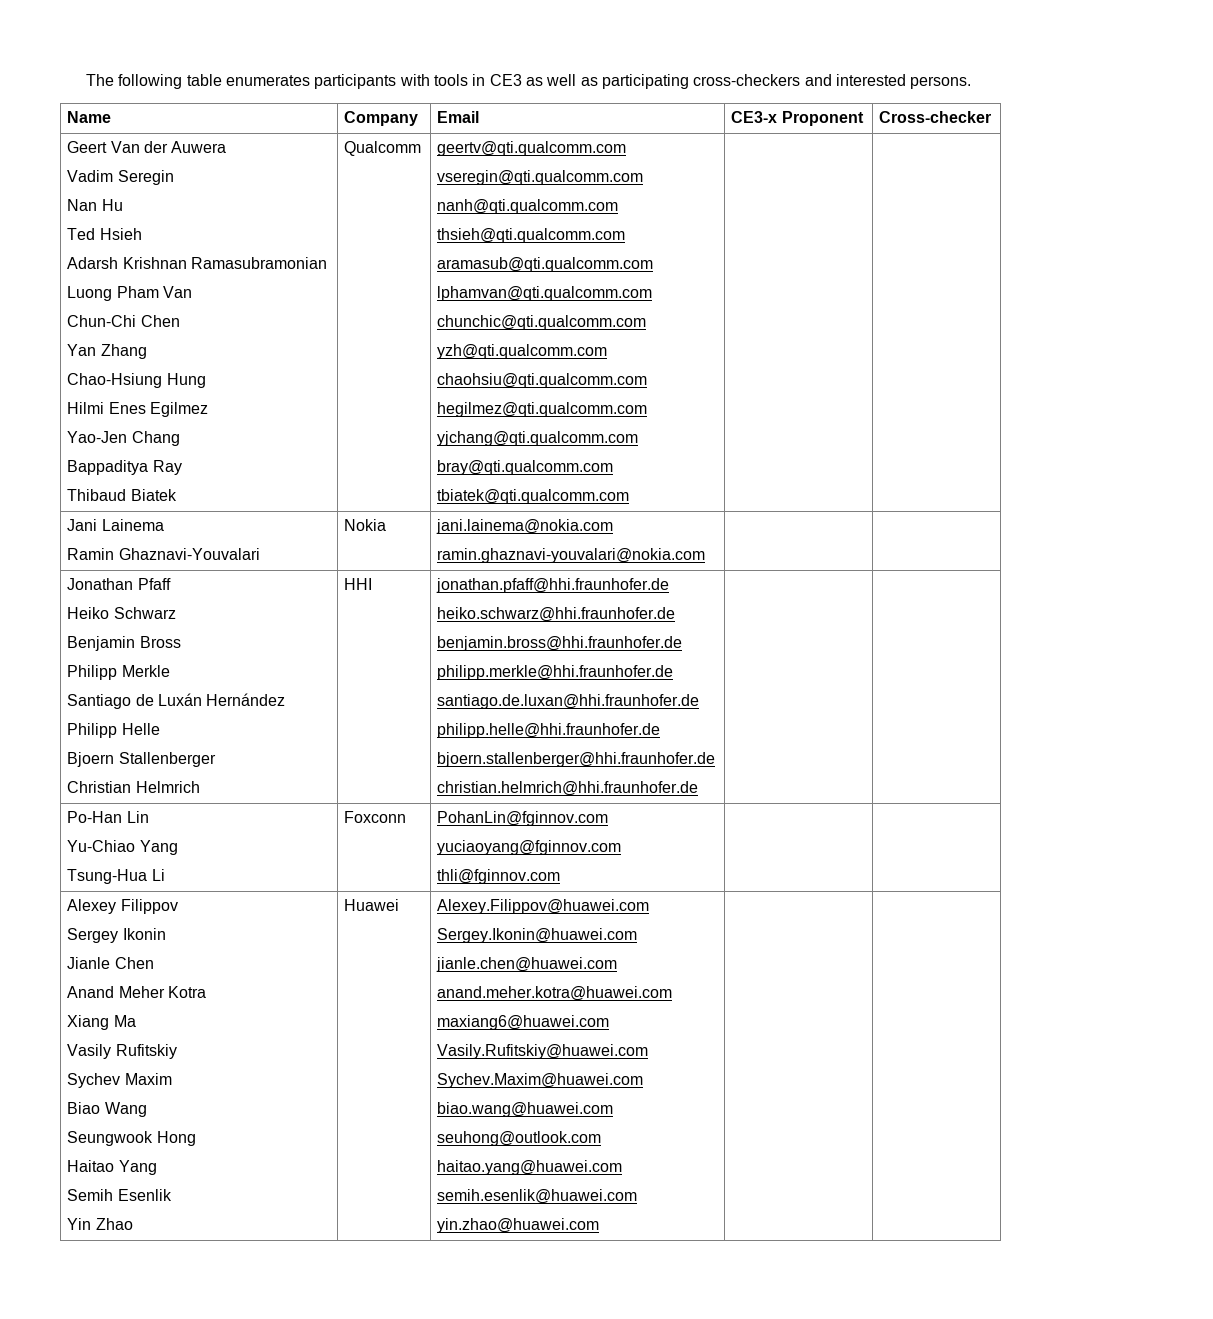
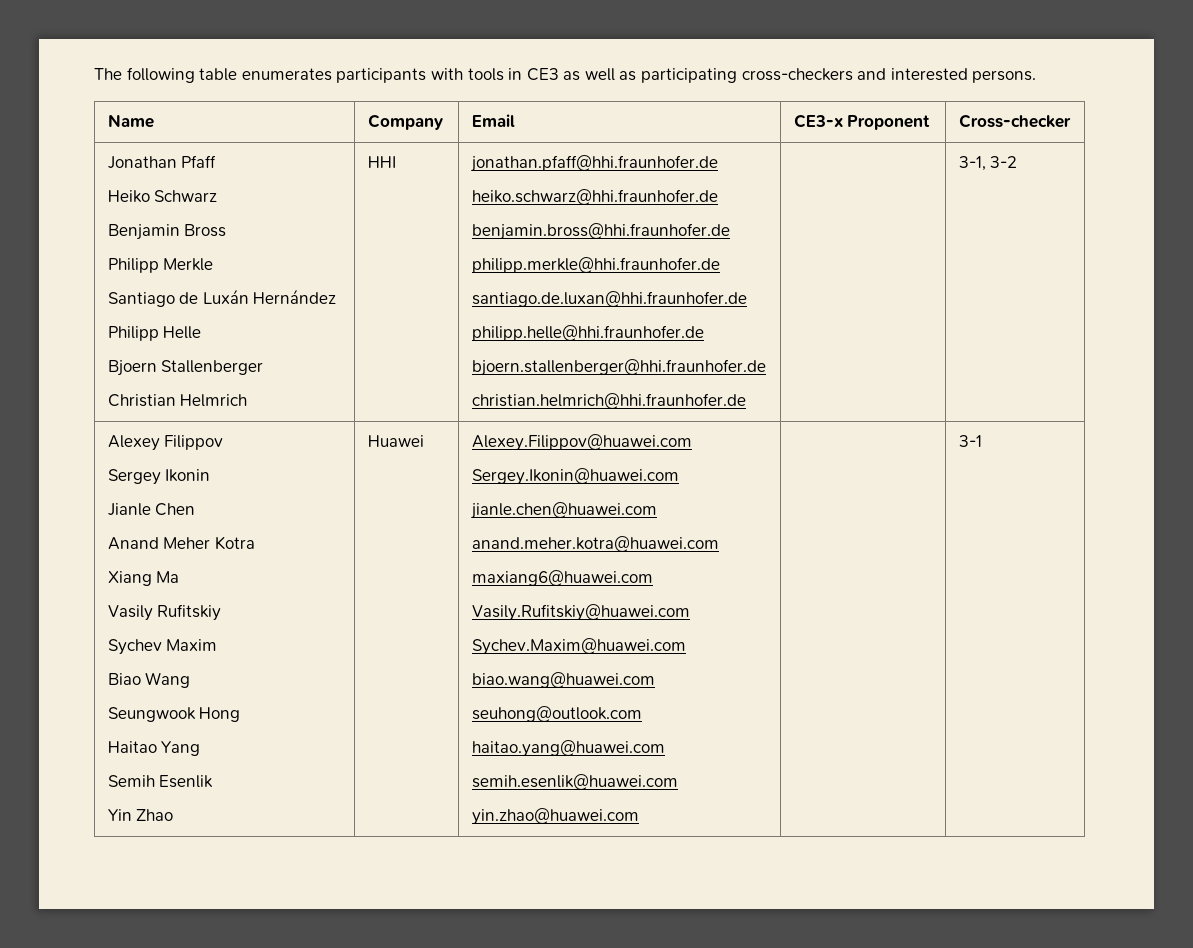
[67,141,227,153] [67,170,174,185] [67,199,123,211] [67,228,142,240] [67,257,328,269] [67,286,193,301] [67,315,180,327] [67,344,147,359] [67,373,206,388] [67,402,209,417] [67,431,180,446] [67,460,182,475] [67,489,177,501] [344,141,422,156] [437,141,627,156] [437,170,644,185] [437,199,619,214] [437,228,626,243] [437,257,654,272] [437,286,653,301] [437,315,647,330] [437,344,608,359] [437,373,648,388] [437,402,648,417] [437,431,639,446] [437,460,614,475] [437,489,630,504] [67,519,164,531] [67,548,260,560] [344,519,387,531] [436,519,614,534] [437,548,706,563] // Geert Van der Auwera // Vadim Seregin // Nan Hu // Ted Hsieh // Adarsh Krishnan Ramasubramonian // Luong Pham Van // Chun-Chi Chen // Yan Zhang // Chao-Hsiung Hung // Hilmi Enes Egilmez // Yao-Jen Chang // Bappaditya Ray // Thibaud Biatek | Qualcomm | geertv@qti.qualcomm.com // vseregin@qti.qualcomm.com // nanh@qti.qualcomm.com // thsieh@qti.qualcomm.com // aramasub@qti.qualcomm.com // lphamvan@qti.qualcomm.com // chunchic@qti.qualcomm.com // yzh@qti.qualcomm.com // chaohsiu@qti.qualcomm.com // hegilmez@qti.qualcomm.com // yjchang@qti.qualcomm.com // bray@qti.qualcomm.com // tbiatek@qti.qualcomm.com | | // Jani Lainema // Ramin Ghaznavi-Youvalari | Nokia | jani.lainema@nokia.com // ramin.ghaznavi-youvalari@nokia.com | | -> (1071, 121) none
[67,811,149,823] [67,840,178,855] [67,869,165,884] [344,811,407,823] [437,811,609,826] [437,840,622,855] [437,869,561,884] // Po-Han Lin // Yu-Chiao Yang // Tsung-Hua Li | Foxconn | PohanLin@fginnov.com // yuciaoyang@fginnov.com // thli@fginnov.com | | -> [958,156,1018,171] 3-1, 3-2
(600, 1225) none -> [958,435,982,447] 3-1

